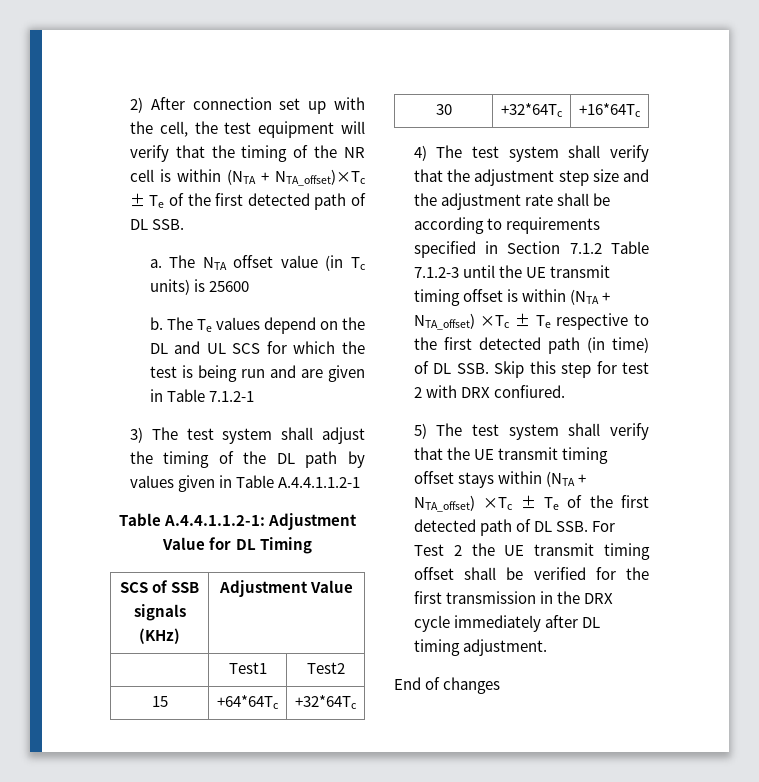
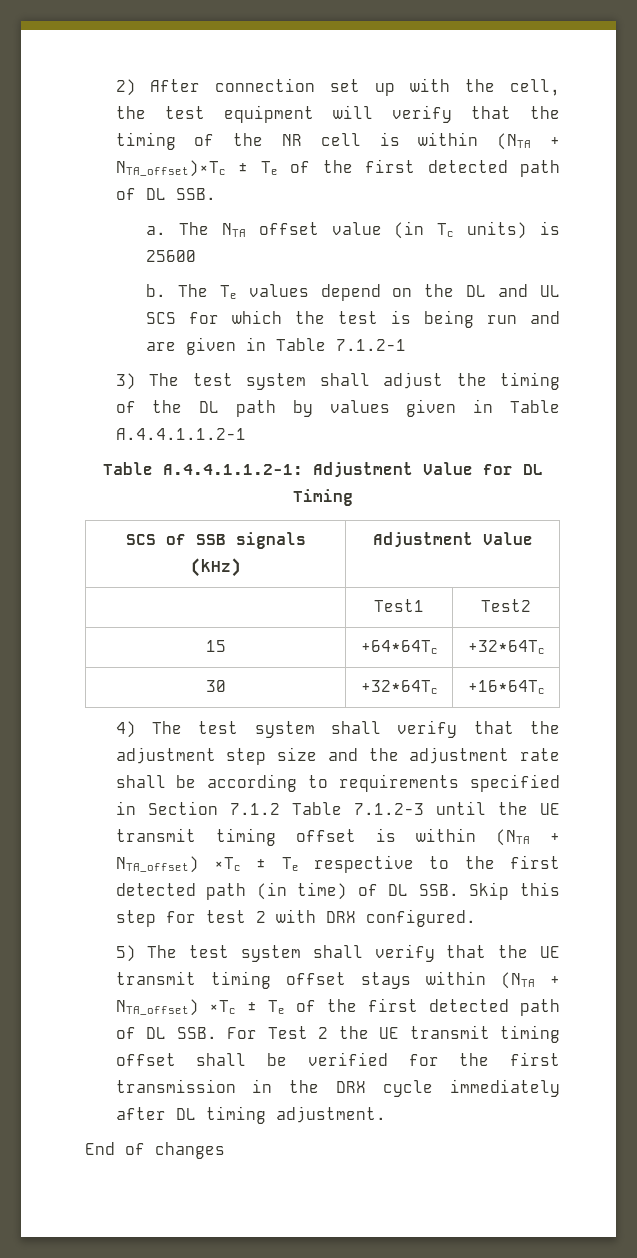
[139,628,180,644] (KHz) -> [190,558,241,577] (kHz)
[493,385,565,398] confiured. -> [365,909,476,927] configured.

